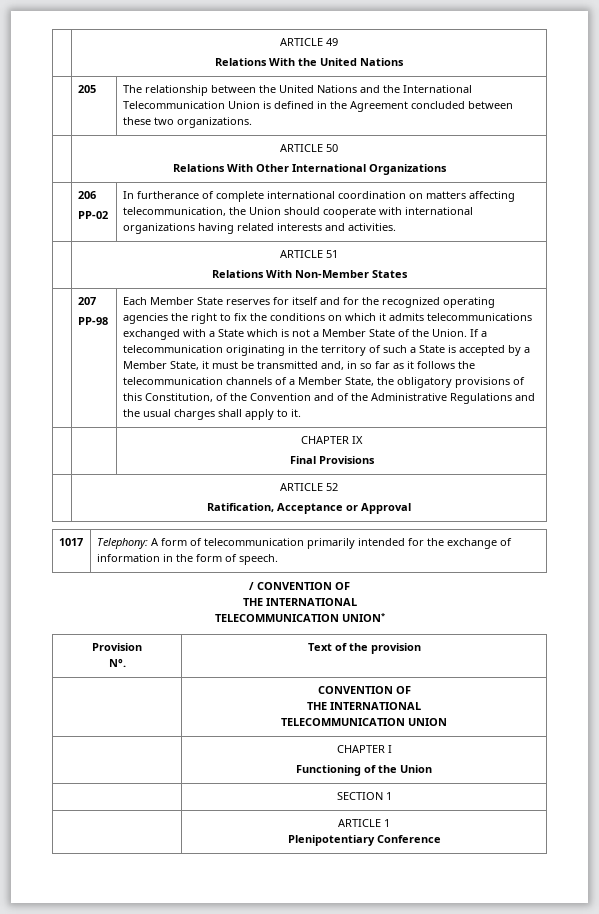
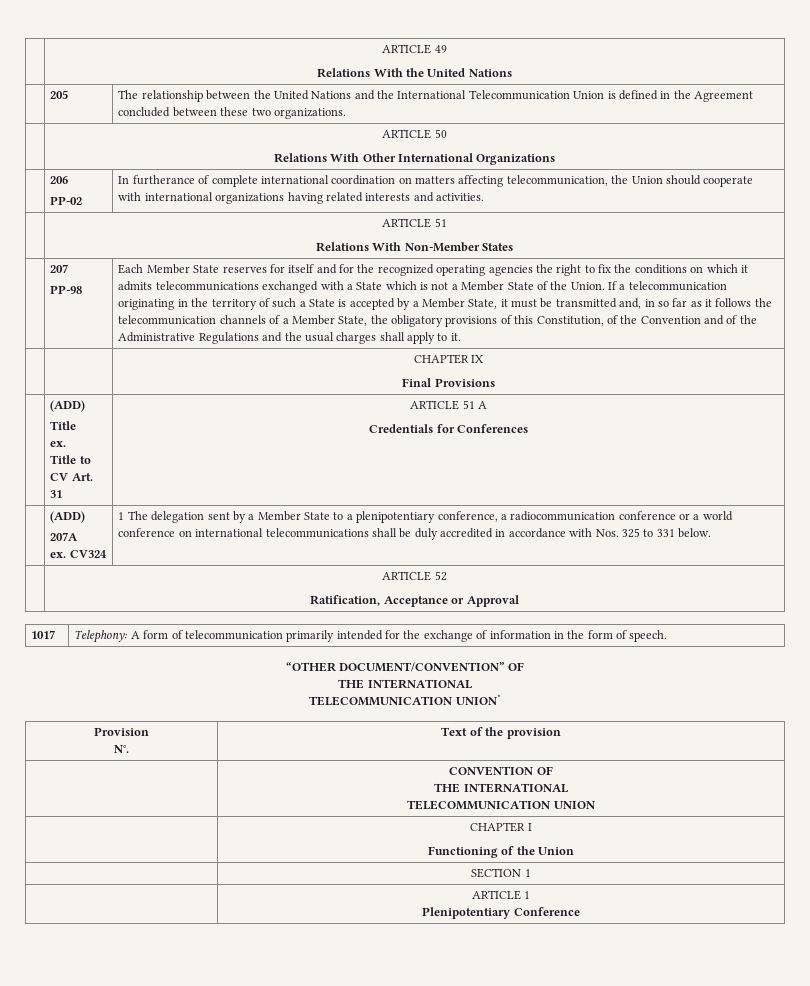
(375, 460) none -> [50,400,86,412] [50,421,77,430] [50,441,67,447] [50,455,91,464] [50,473,93,481] [50,490,63,498] [410,400,487,410] [369,424,528,433] [50,511,86,523] [50,532,79,541] [50,550,107,558] [118,511,733,523] [118,528,712,540] // | (ADD) // Title // ex. // Title to CV Art. 31 | ARTICLE 51 A // Credentials for Conferences // | (ADD) // 207A // ex. CV324 | 1 The delegation sent by a Member State to a plenipotentiary conference, a radiocommunication conference or a world conference on international telecommunications shall be duly accredited in accordance with Nos. 325 to 331 below.
[249,582,332,590] / CONVENTION -> [285,662,505,672] “OTHER DOCUMENT/CONVENTION”

